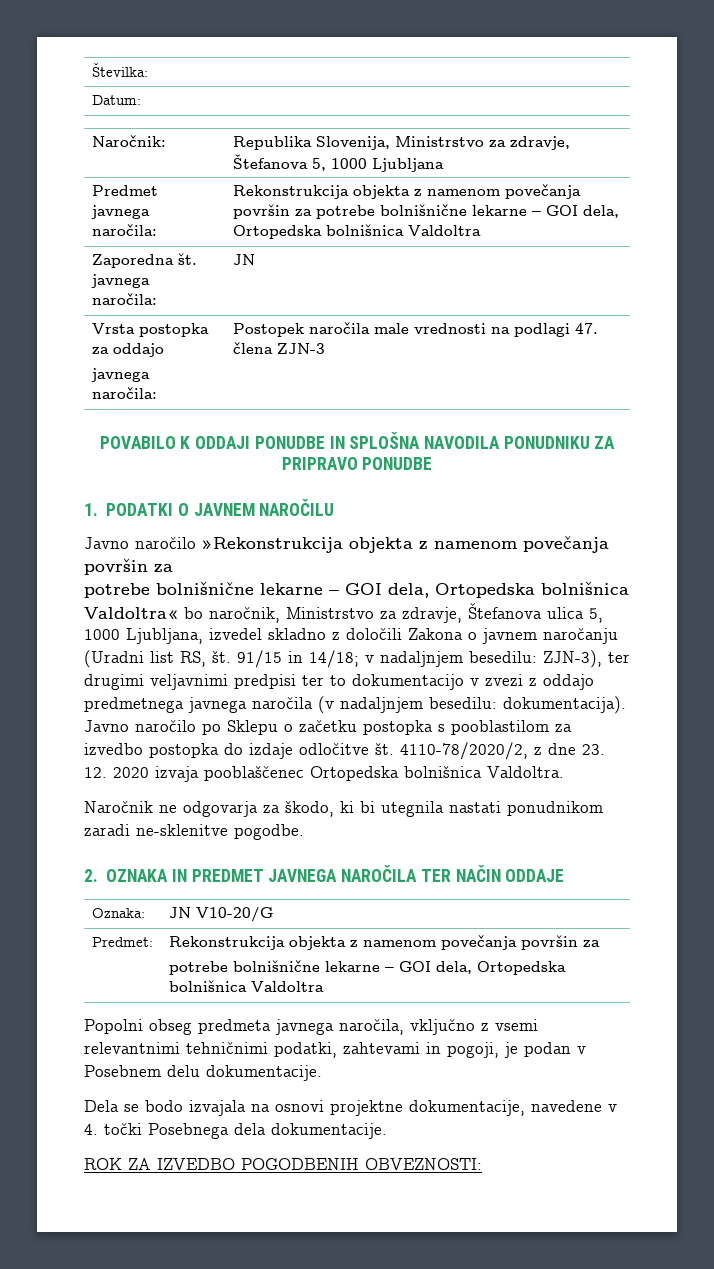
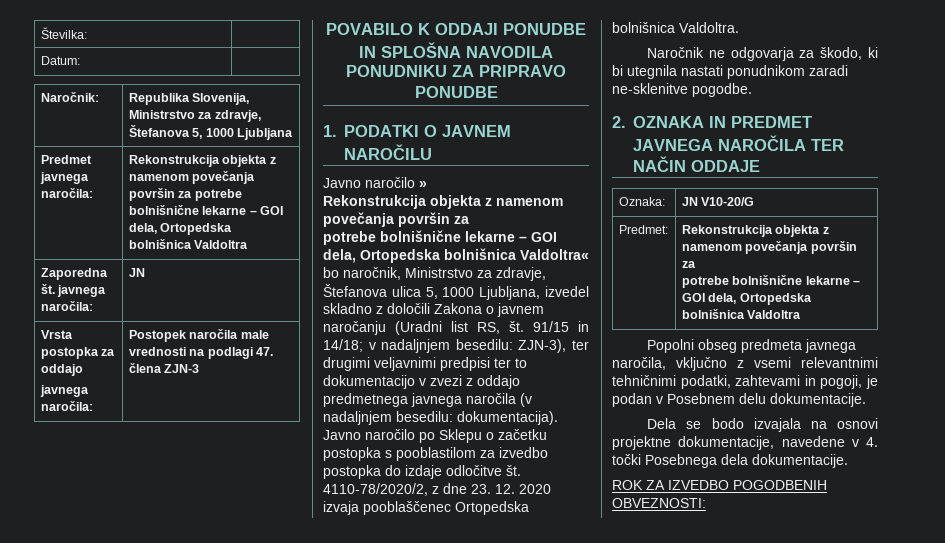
[202,537,343,553] »Rekonstrukcija -> [419,181,427,188] [323,195,426,209] » // Rekonstrukcija

